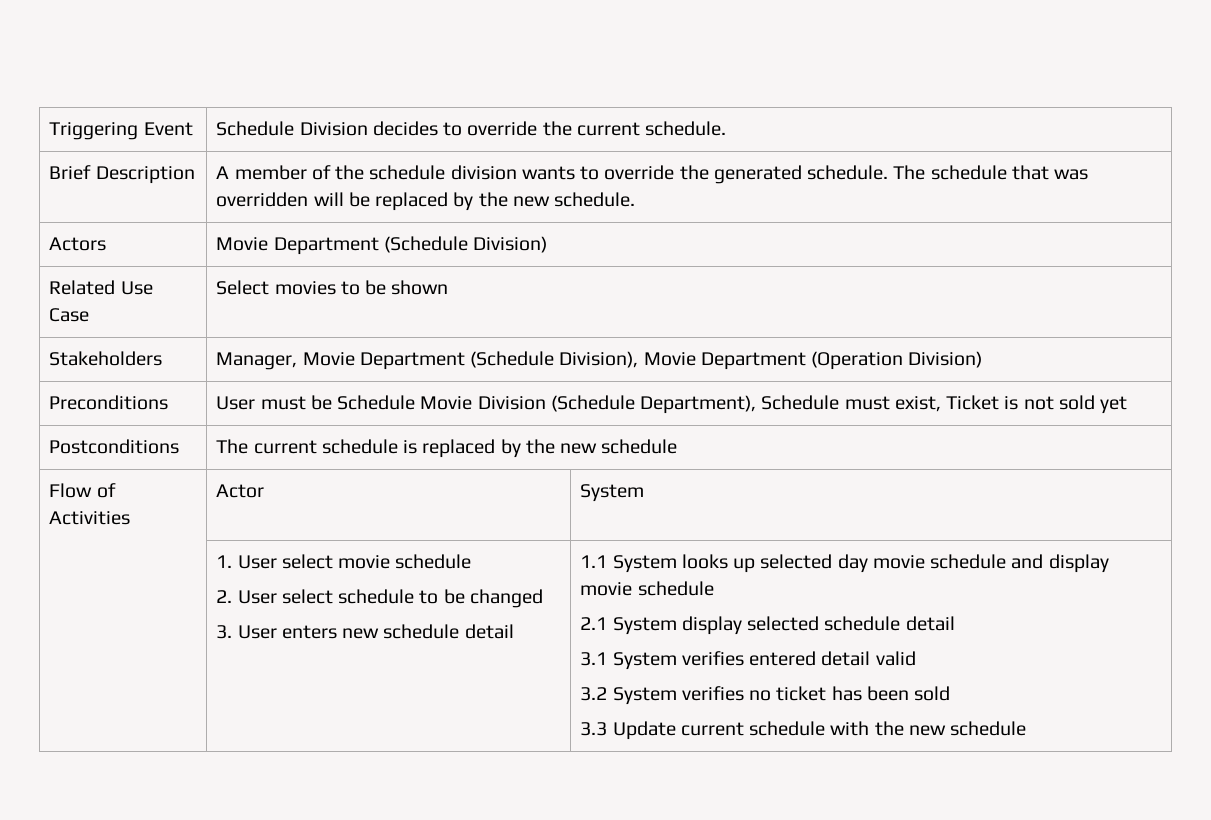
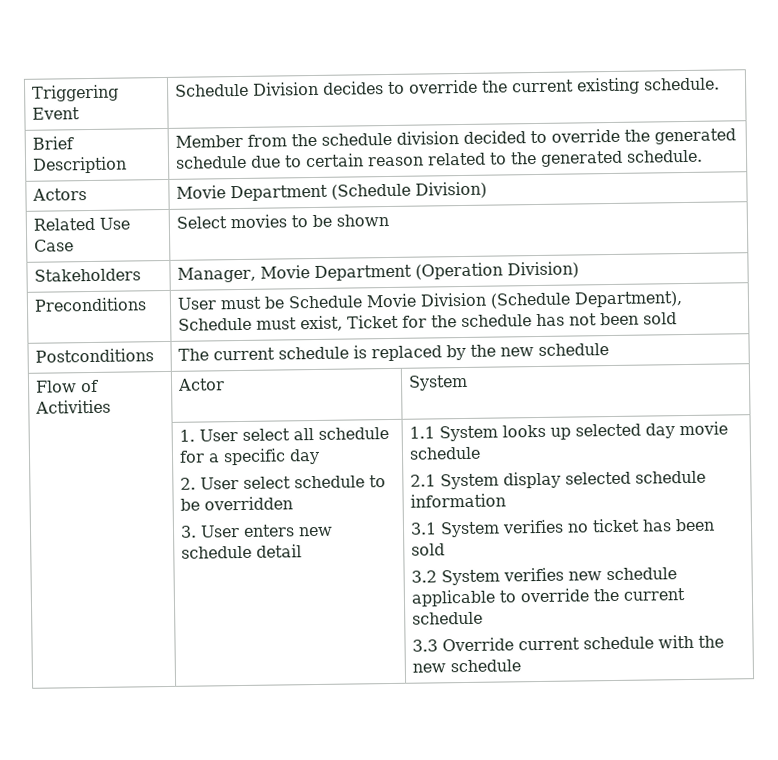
(640, 129) none -> [576,77,641,95] existing
[216,165,331,180] A member of -> [175,134,288,148] Member from
[521,166,575,180] wants -> [463,130,527,144] decided
[807,165,1089,180] [216,192,550,211] schedule. The schedule that was overridden will be replaced by the new -> [175,150,624,169] schedule due to certain reason related to the generated
[470,351,806,370] (Schedule Division), Movie Department -> (412, 273) none
[1004,395,1128,414] is not sold yet -> [402,312,678,328] for the schedule has not been sold
[338,554,472,569] movie schedule -> [293,426,390,441] [179,448,321,466] all schedule for a specific day
[469,589,543,608] changed -> [204,496,294,511] overridden
[1011,554,1109,573] [580,581,714,596] and display movie schedule -> (482, 453) none
[905,616,955,631] detail -> [410,493,507,508] information
[749,651,916,666] [580,686,744,705] entered detail valid // 3.2 System verifies -> (565, 526) none
(951, 693) none -> [411,567,678,586] [411,588,686,607] [412,611,484,625] // 3.2 System verifies new schedule applicable to override the current schedule
[612,721,676,740] Update -> [442,637,515,652] Override

